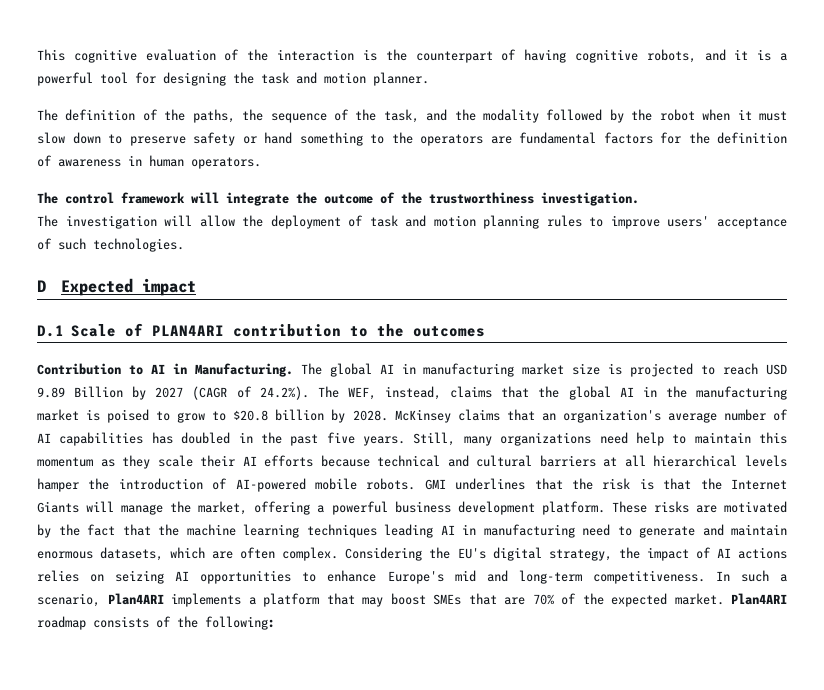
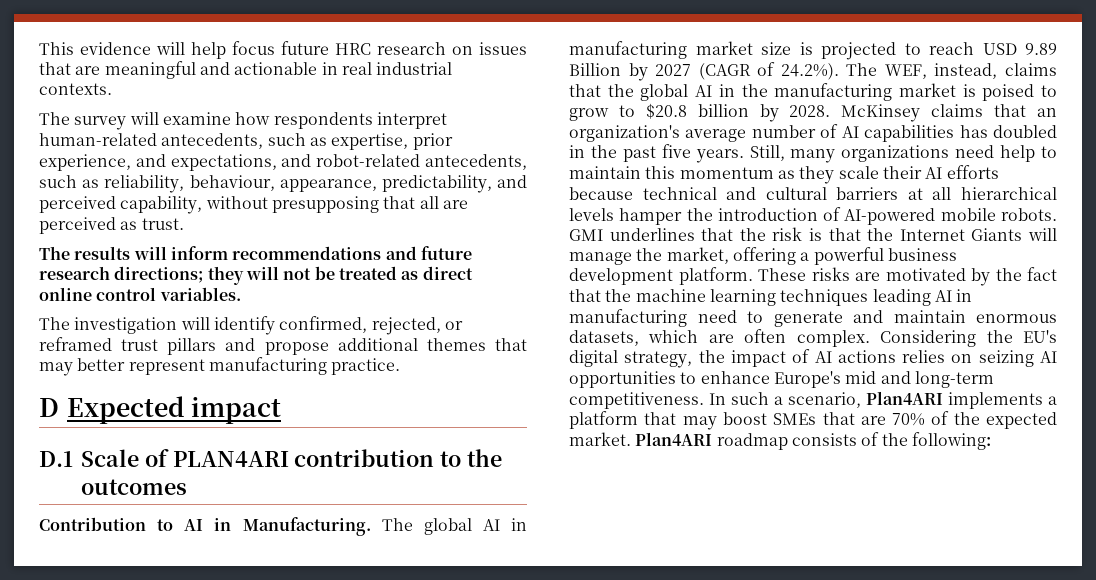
[73,49,787,63] [37,72,429,86] [37,109,788,123] [37,132,787,146] [37,155,261,169] [37,192,639,206] [37,215,787,229] [37,238,184,252] cognitive evaluation of the interaction is the counterpart of having cognitive robots, and it is a powerful tool for designing the task and motion planner. // The definition of the paths, the sequence of the task, and the modality followed by the robot when it must slow down to preserve safety or hand something to the operators are fundamental factors for the definition of awareness in human operators. // The control framework will integrate the outcome of the trustworthiness investigation. // The investigation will allow the deployment of task and motion planning rules to improve users' acceptance of such technologies. -> [80,41,527,59] [39,61,453,79] [39,83,112,95] [39,112,447,130] [39,133,453,150] [39,154,527,171] [39,175,528,193] [39,196,468,214] [39,217,184,234] [39,246,472,260] [39,266,473,285] [39,287,241,301] [39,316,463,335] [39,337,527,355] [39,357,401,376] evidence will help focus future HRC research on issues that are meaningful and actionable in real industrial contexts. // The survey will examine how respondents interpret human-related antecedents, such as expertise, prior experience, and expectations, and robot-related antecedents, such as reliability, behaviour, appearance, predictability, and perceived capability, without presupposing that all are perceived as trust. // The results will inform recommendations and future research directions; they will not be treated as direct online control variables. // The investigation will identify confirmed, rejected, or reframed trust pillars and propose additional themes that may better represent manufacturing practice.

